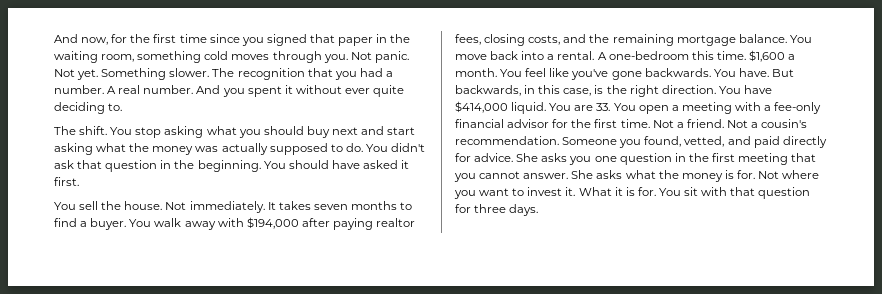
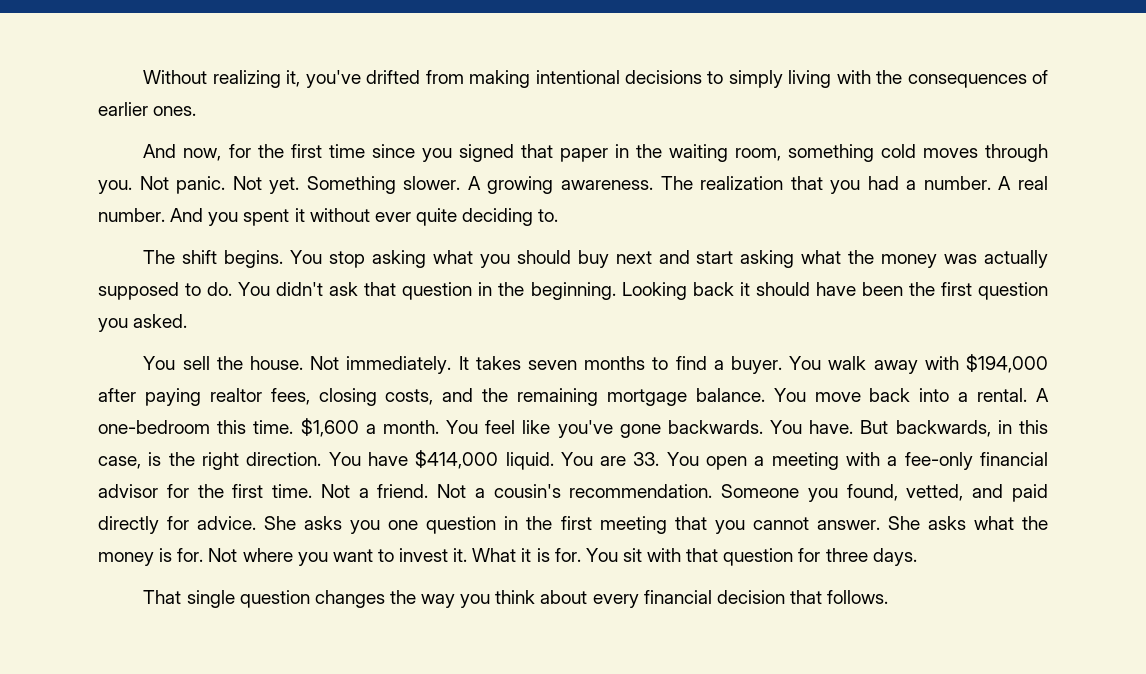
(54, 38) none -> [143,70,1049,88] [98,102,197,116] Without realizing it, you've drifted from making intentional decisions to simply living with the consequences of earlier ones. //
[212,68,305,80] The recognition -> [467,176,784,194] A growing awareness. The realization
[79,126,108,135] shift. -> [182,250,284,268] shift begins.
[263,160,410,169] [54,177,79,186] You should have asked it first. -> [621,282,1048,300] [98,314,188,332] Looking back it should have been the first question you asked.
(539, 210) none -> [143,590,889,608] // That single question changes the way you think about every financial decision that follows.

